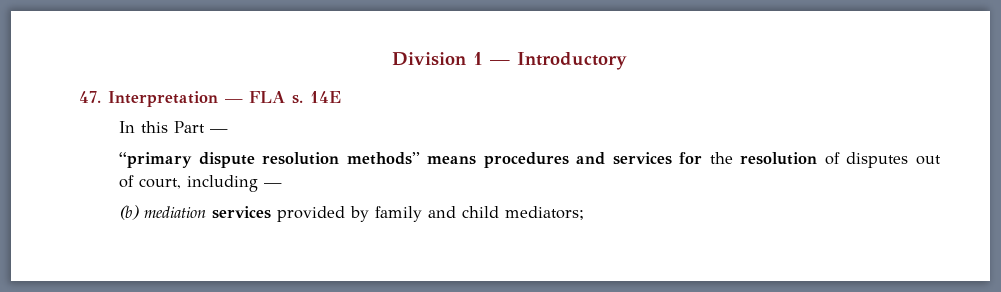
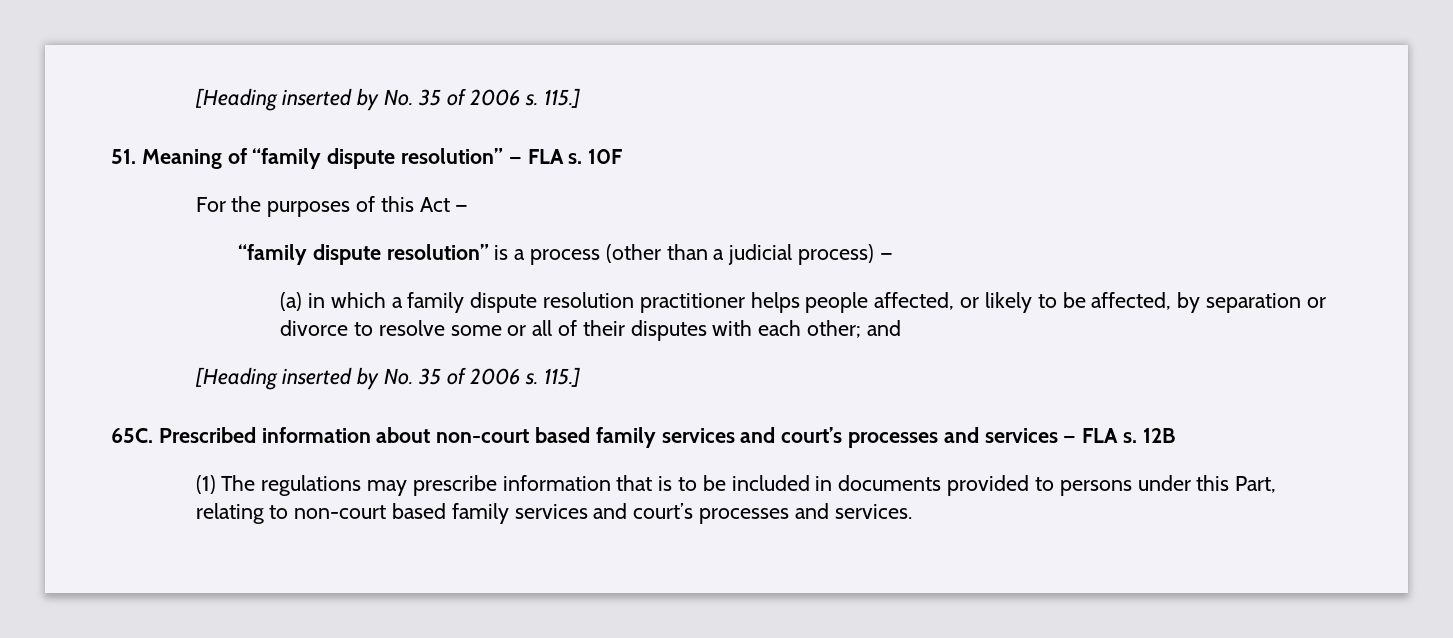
[392,52,627,70] [79,91,341,107] [119,121,229,133] [119,152,941,168] [119,175,283,192] [119,205,585,222] Division 1 — Introductory // 47. Interpretation — FLA s. 14E // In this Part — // “primary dispute resolution methods” means procedures and services for the resolution of disputes out of court, including — // (b) mediation services provided by family and child mediators; -> [194,88,581,111] [111,148,623,169] [195,196,469,217] [237,244,893,265] [280,292,1326,313] [280,320,901,341] [194,367,581,390] [111,427,1175,448] [195,475,1277,496] [195,503,912,524] [Heading inserted by No. 35 of 2006 s. 115.] // 51. Meaning of “family dispute resolution” — FLA s. 10F // For the purposes of this Act — // “family dispute resolution” is a process (other than a judicial process) — // (a) in which a family dispute resolution practitioner helps people affected, or likely to be affected, by separation or divorce to resolve some or all of their disputes with each other; and // [Heading inserted by No. 35 of 2006 s. 115.] // 65C. Prescribed information about non-court based family services and court’s processes and services — FLA s. 12B // (1) The regulations may prescribe information that is to be included in documents provided to persons under this Part, relating to non-court based family services and court’s processes and services.

